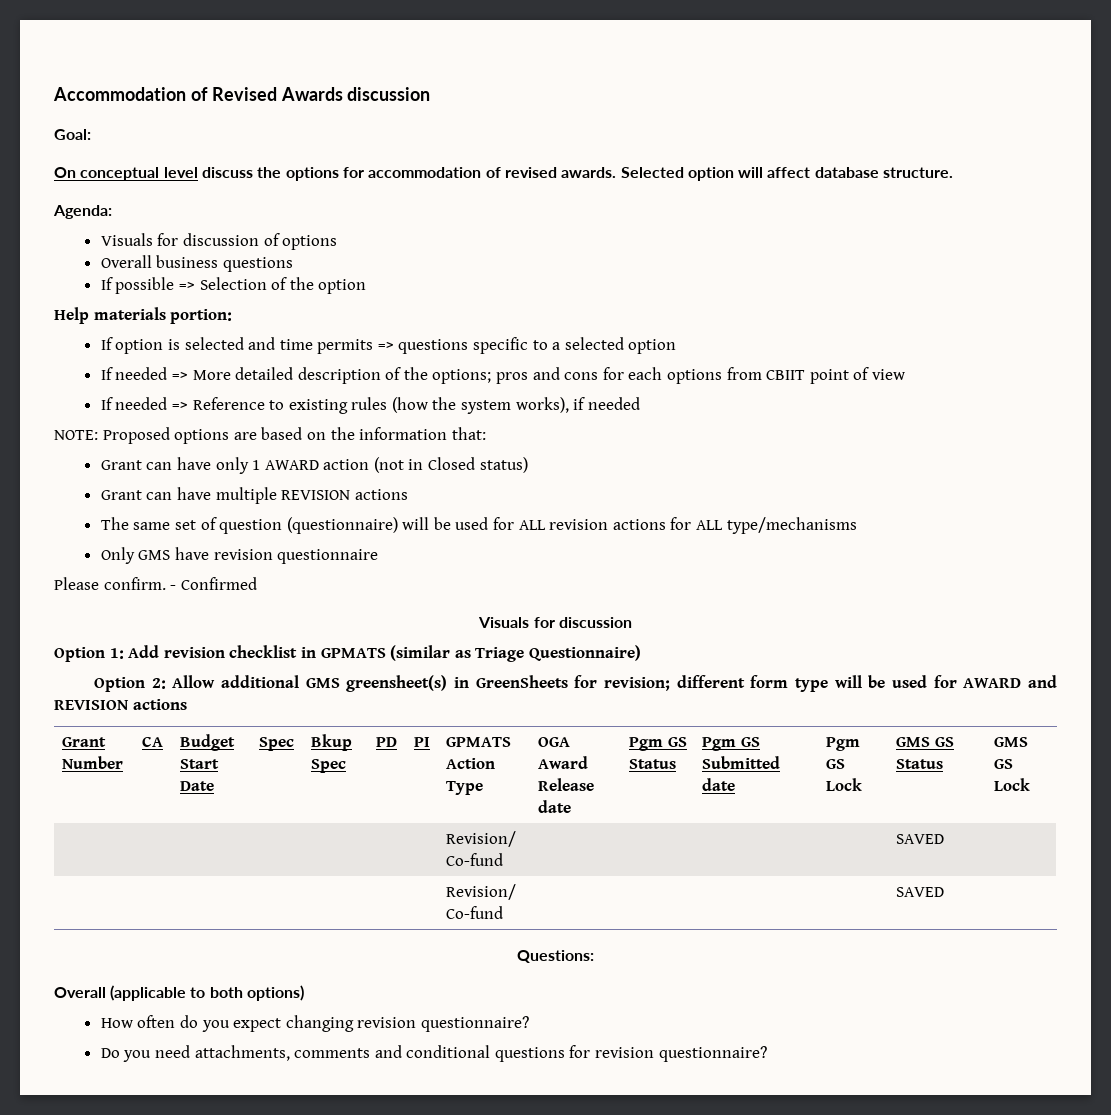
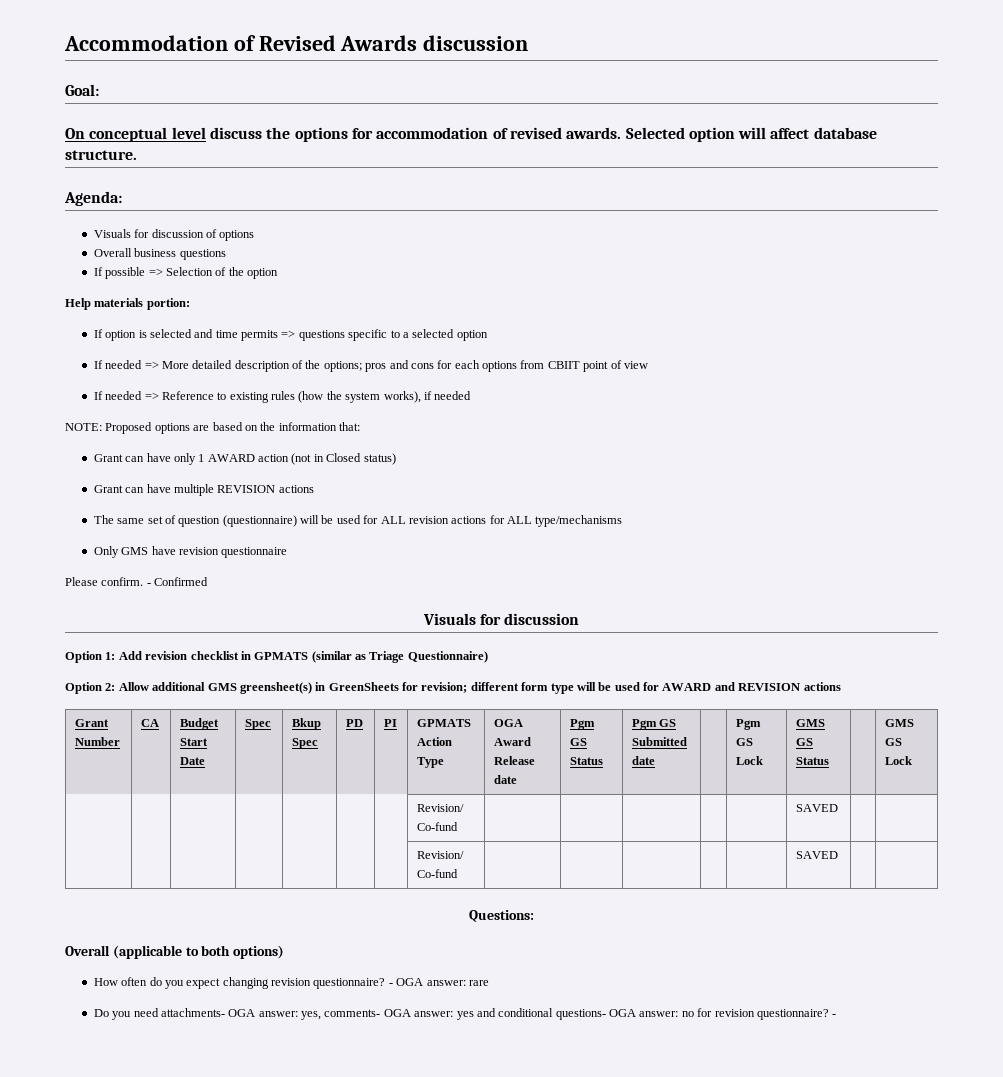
(529, 1024) none -> [388,978,489,986] - OGA answer: rare
[194,1045,565,1062] attachments, comments and conditional questions -> [160,1008,694,1020] attachments- OGA answer: yes, comments- OGA answer: yes and conditional questions- OGA answer: no
(767, 1054) none -> [832,1014,837,1017] -

